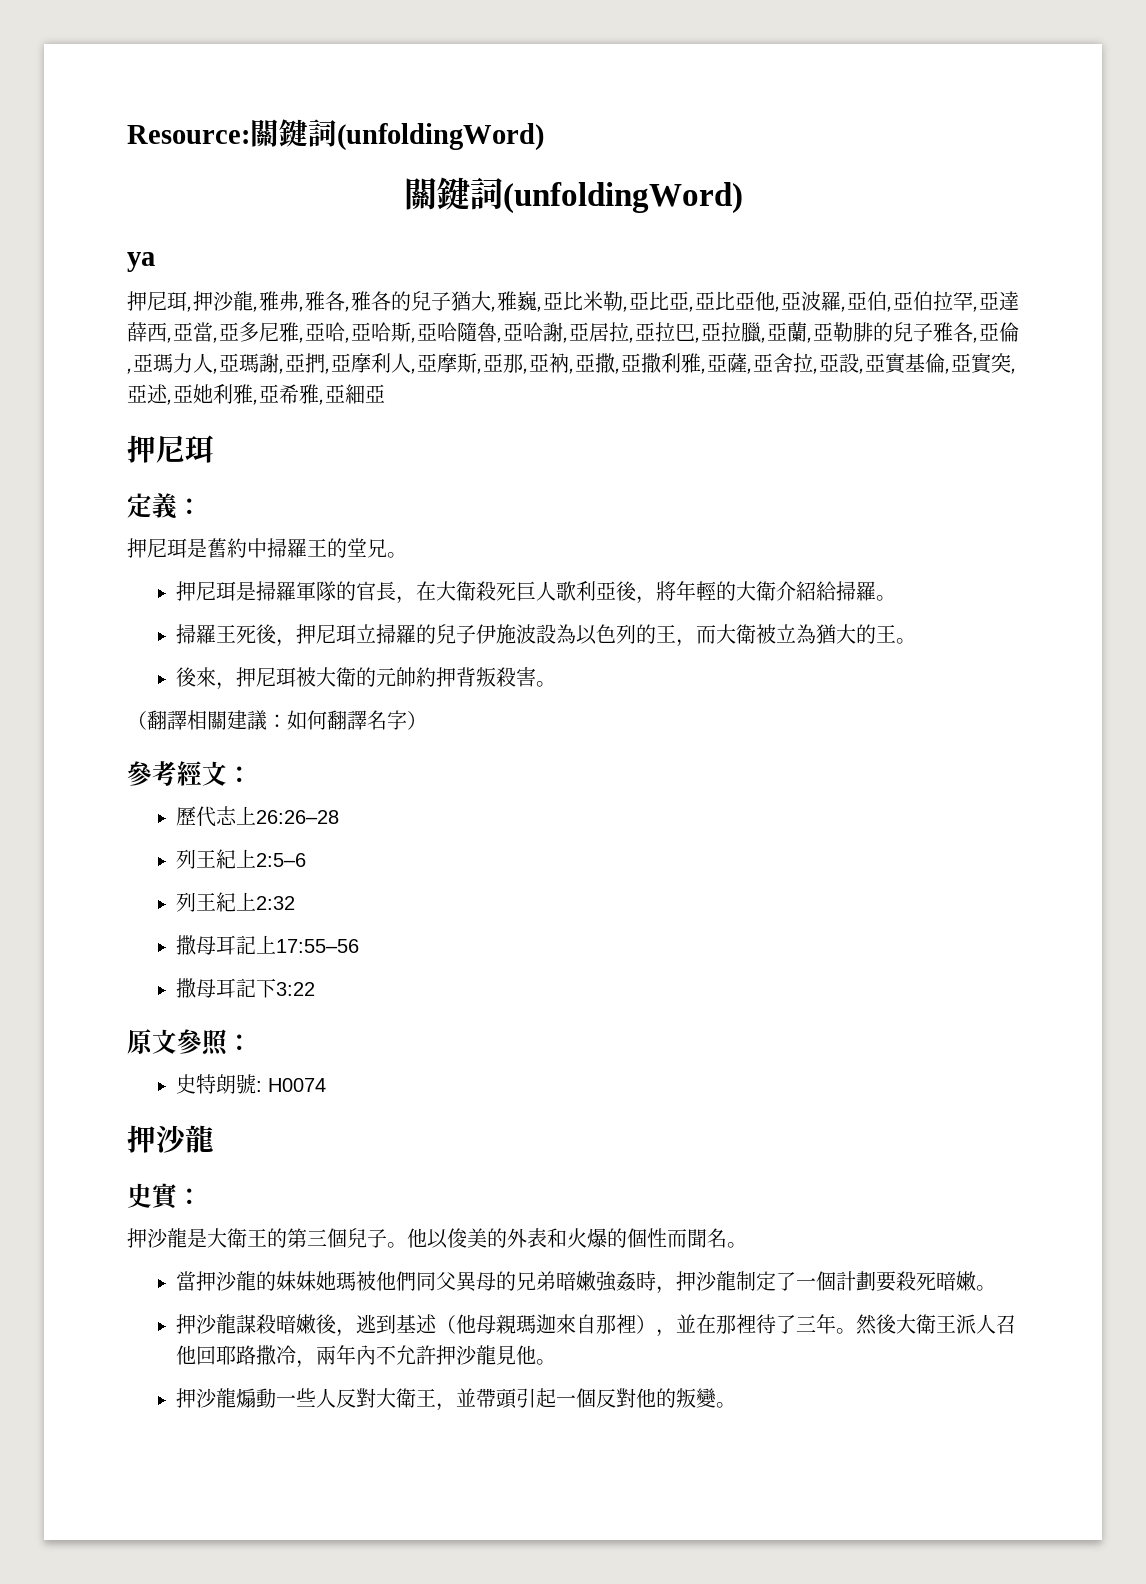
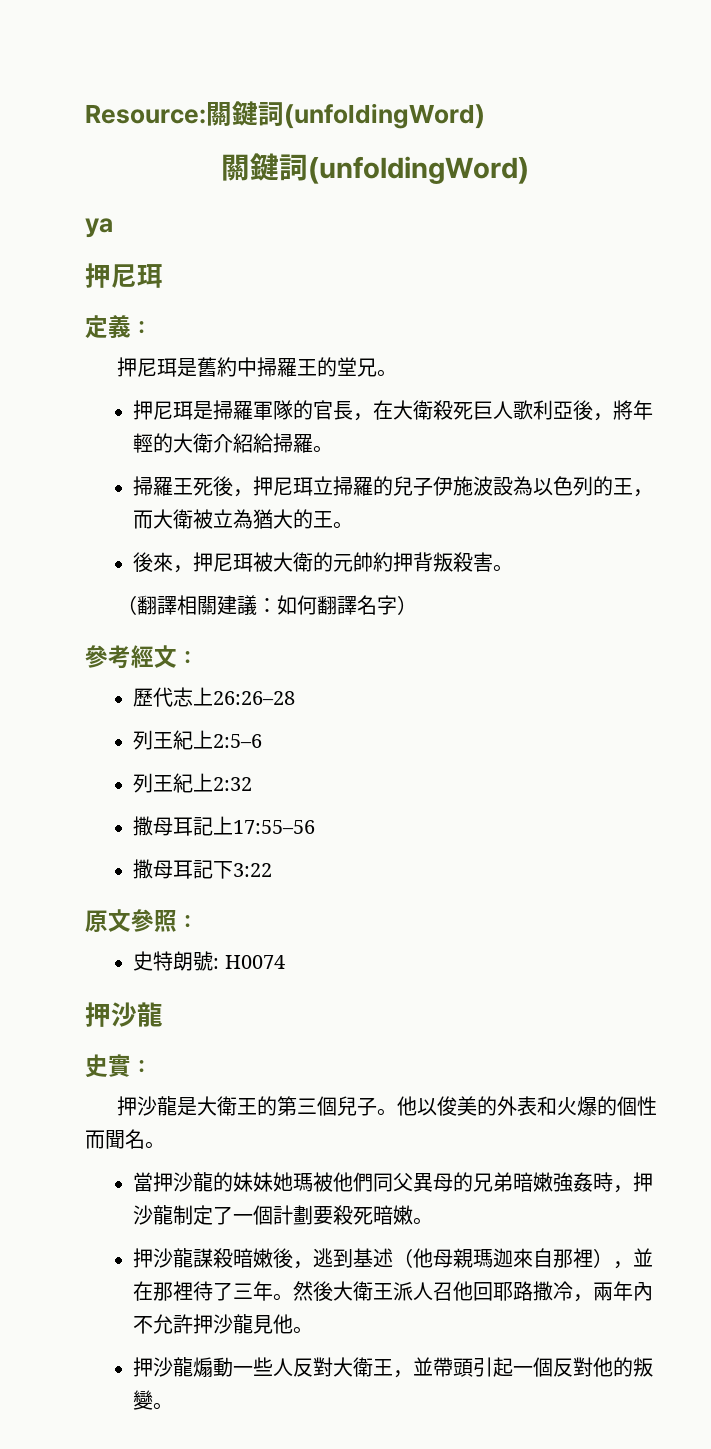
[127,291,1019,312] [127,322,1019,343] [127,353,1017,374] [127,384,385,405] // 押尼珥,押沙龍,雅弗,雅各,雅各的兒子猶大,雅巍,亞比米勒,亞比亞,亞比亞他,亞波羅,亞伯,亞伯拉罕,亞達薛西,亞當,亞多尼雅,亞哈,亞哈斯,亞哈隨魯,亞哈謝,亞居拉,亞拉巴,亞拉臘,亞蘭,亞勒腓的兒子雅各,亞倫,亞瑪力人,亞瑪謝,亞捫,亞摩利人,亞摩斯,亞那,亞衲,亞撒,亞撒利雅,亞薩,亞舍拉,亞設,亞實基倫,亞實突,亞述,亞她利雅,亞希雅,亞細亞 -> (113, 228) none

